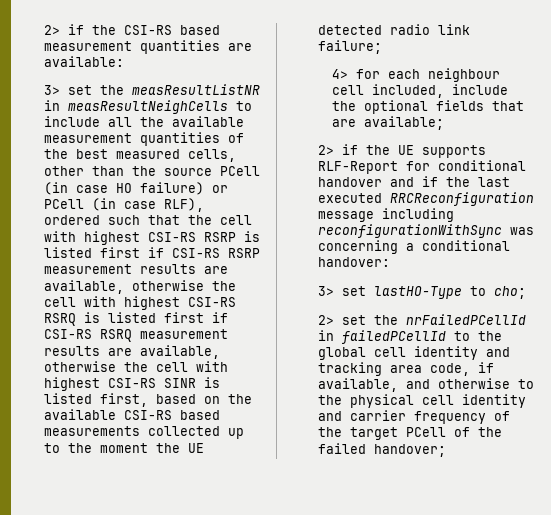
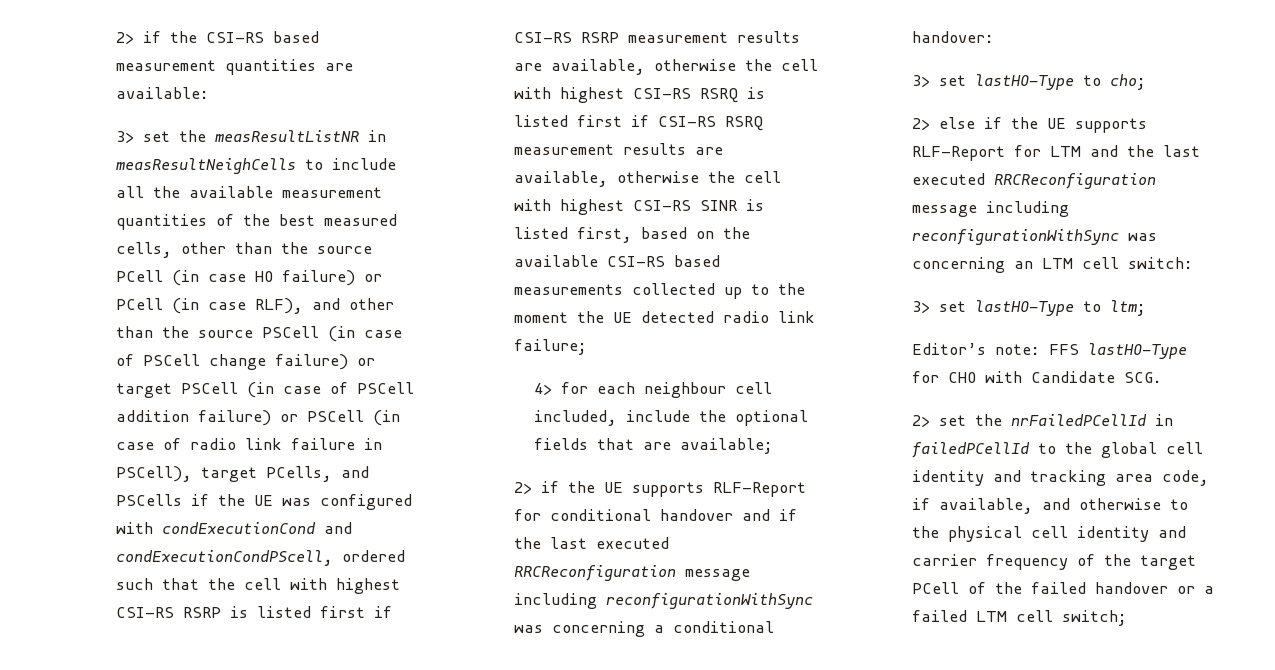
(204, 205) none -> [312,298,395,310] [116,326,403,342] [116,354,376,370] [116,382,415,398] [116,410,401,426] [116,438,383,450] [116,466,370,482] [116,494,413,510] [116,522,353,535] [116,550,334,566] and other than the source PSCell (in case of PSCell change failure) or target PSCell (in case of PSCell addition failure) or PSCell (in case of radio link failure in PSCell), target PCells, and PSCells if the UE was configured with condExecutionCond and condExecutionCondPScell,
(526, 292) none -> [912,117,1148,133] [912,145,1201,161] [912,173,1157,189] [912,201,1070,217] [912,229,1158,245] [912,257,1194,273] [912,300,1147,316] [912,343,1188,359] [912,371,1163,383] // 2> else if the UE supports RLF-Report for LTM and the last executed RRCReconfiguration message including reconfigurationWithSync was concerning an LTM cell switch: // 3> set lastHO-Type to ltm; // Editor’s note: FFS lastHO-Type for CHO with Candidate SCG.
[373,444,446,457] handover; -> [1095,582,1215,594] [912,610,1128,626] handover or a failed LTM cell switch;

